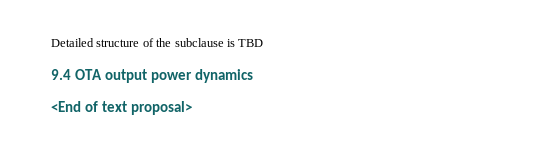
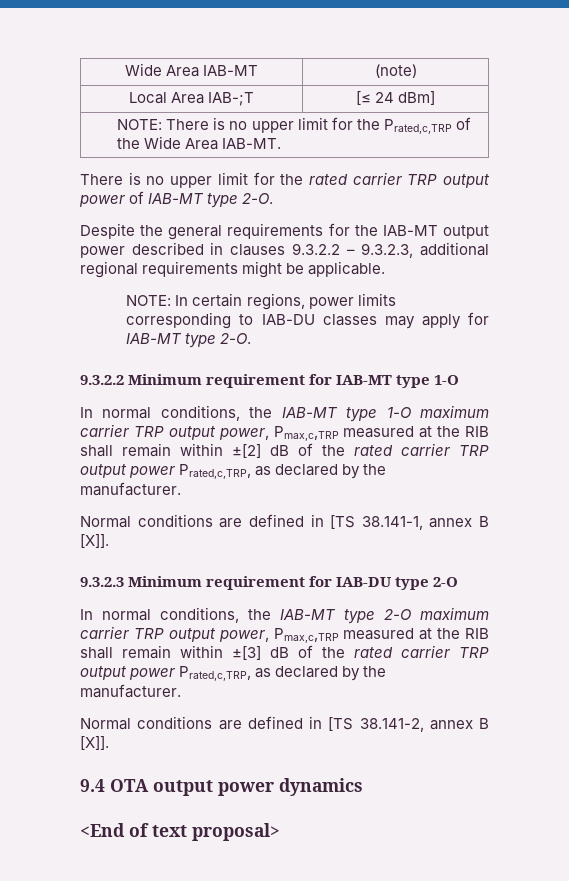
[51,38,264,47] Detailed structure of the subclause is TBD -> [124,63,259,77] [374,64,417,78] [128,92,255,106] [355,91,436,105] [117,117,471,134] [117,136,282,150] [80,172,490,188] [79,191,274,208] [80,223,490,240] [80,242,490,258] [80,261,386,278] [126,293,396,310] [126,312,490,329] [126,333,252,348] [80,374,460,388] [80,405,490,422] [80,424,489,441] [80,443,489,458] [80,464,387,479] [80,482,181,496] [80,514,489,530] [80,534,109,548] [80,576,459,590] [80,607,489,624] [80,626,489,643] [80,645,489,660] [80,666,387,681] [80,684,181,698] [80,716,489,732] [80,736,109,750] Wide Area IAB-MT | (note) // Local Area IAB-;T | [≤ 24 dBm] // NOTE: There is no upper limit for the Prated,c,TRP of the Wide Area IAB-MT. // There is no upper limit for the rated carrier TRP output power of IAB-MT type 2-O. // Despite the general requirements for the IAB-MT output power described in clauses 9.3.2.2 – 9.3.2.3, additional regional requirements might be applicable. // NOTE: In certain regions, power limits corresponding to IAB-DU classes may apply for IAB-MT type 2-O. // 9.3.2.2 Minimum requirement for IAB-MT type 1-O // In normal conditions, the IAB-MT type 1-O maximum carrier TRP output power, Pmax,c,TRP measured at the RIB shall remain within ±[2] dB of the rated carrier TRP output power Prated,c,TRP, as declared by the manufacturer. // Normal conditions are defined in [TS 38.141-1, annex B [X]]. // 9.3.2.3 Minimum requirement for IAB-DU type 2-O // In normal conditions, the IAB-MT type 2-O maximum carrier TRP output power, Pmax,c,TRP measured at the RIB shall remain within ±[3] dB of the rated carrier TRP output power Prated,c,TRP, as declared by the manufacturer. // Normal conditions are defined in [TS 38.141-2, annex B [X]].

